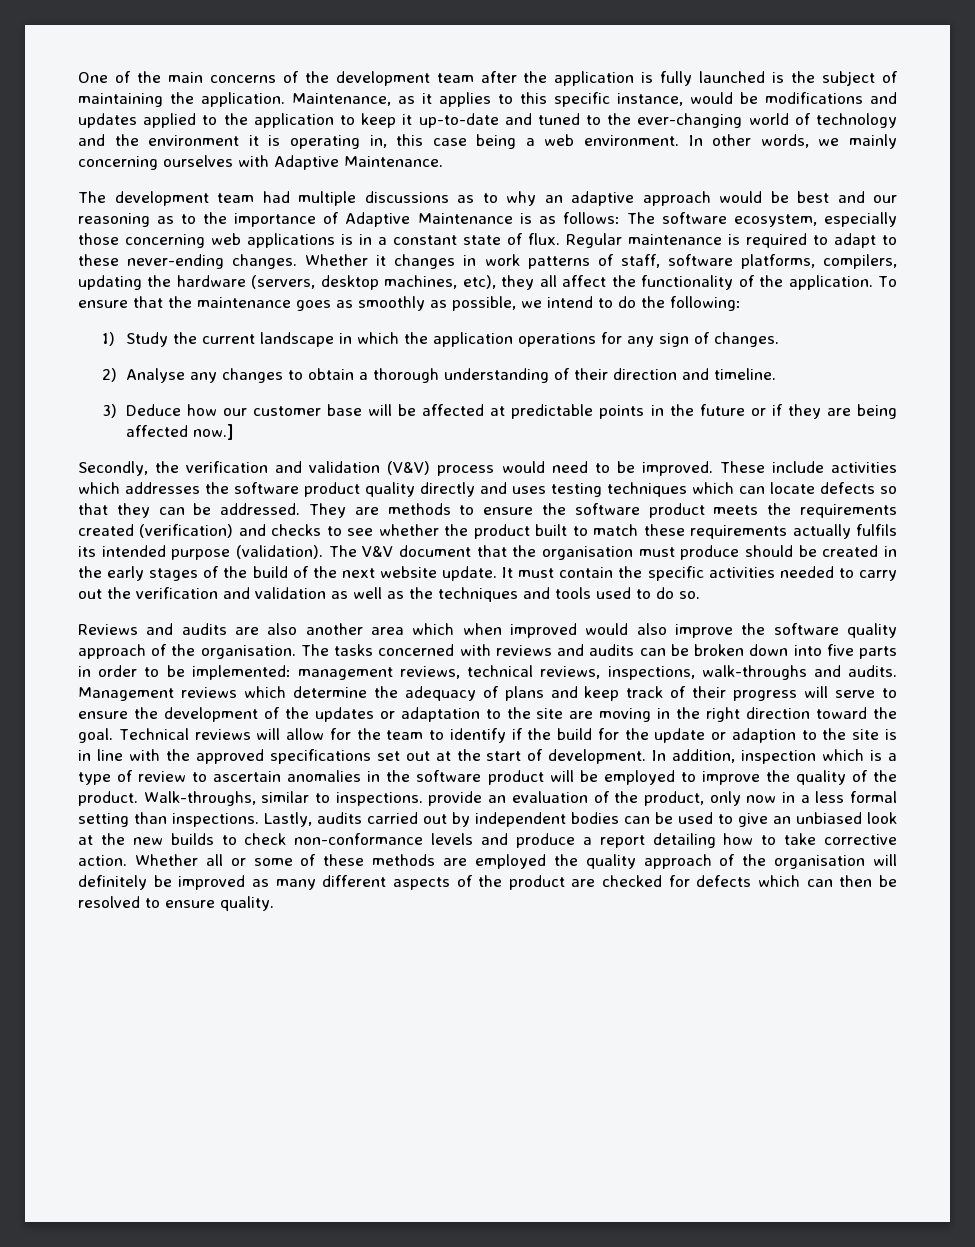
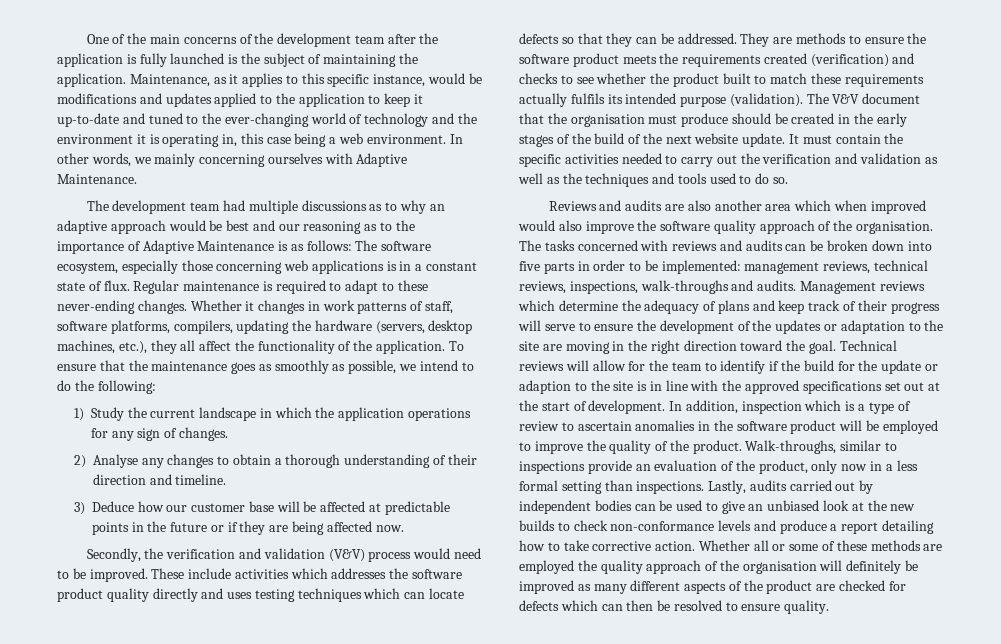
[462,275,496,289] etc), -> [118,341,147,354] etc.),
[192,424,234,440] now.] -> [375,525,404,532] now.
[335,792,423,806] inspections. -> [519,461,585,474] inspections

